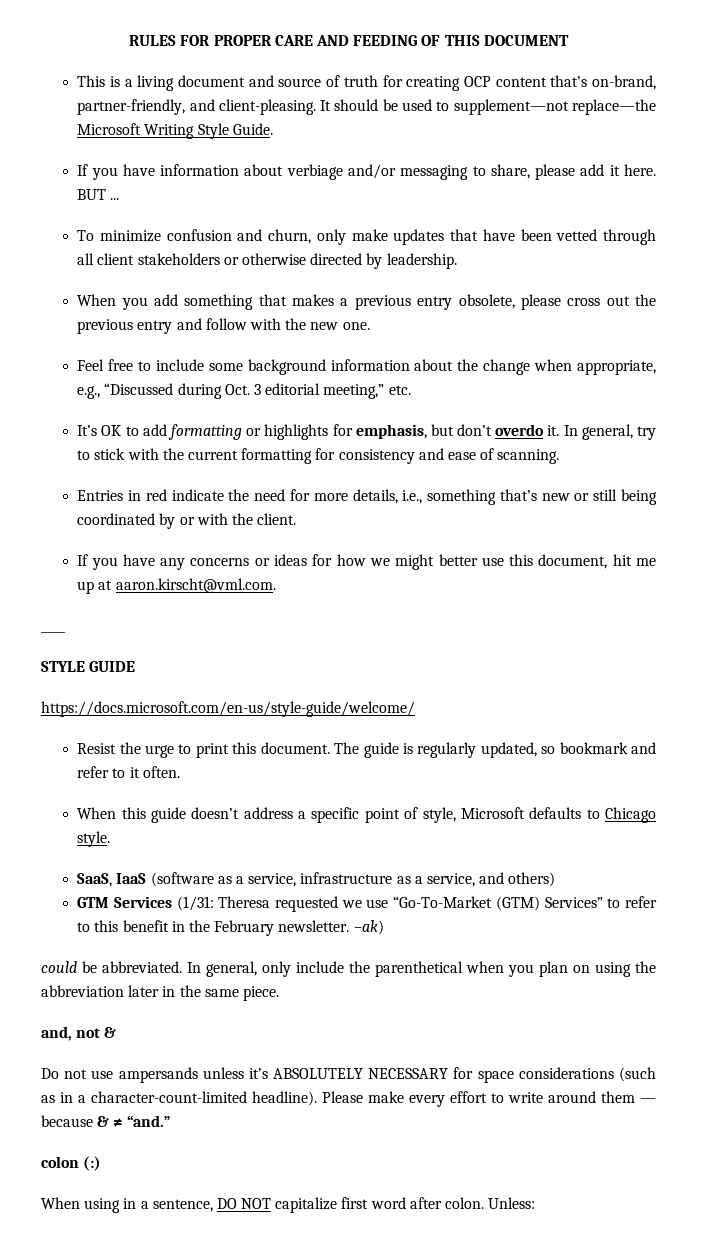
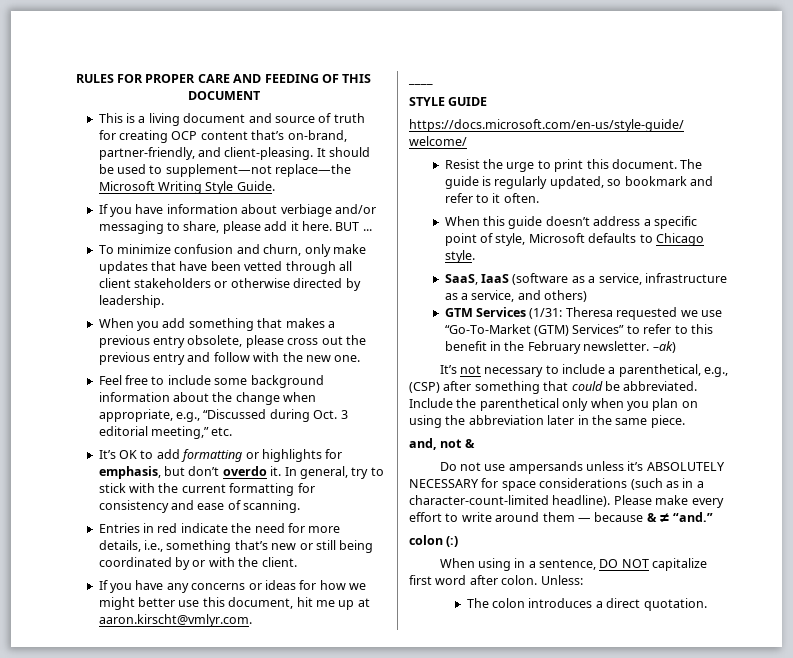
[115,578,276,593] aaron.kirscht@vml.com. -> [98,614,252,627] aaron.kirscht@vmlyr.com.
[41,961,344,977] could be abbreviated. In general, only include -> [439,364,729,377] [409,381,698,394] [409,398,453,408] It’s not necessary to include a parenthetical, e.g., (CSP) after something that could be abbreviated. Include
(463, 969) none -> [562,398,589,411] only
(536, 1203) none -> [466,598,707,611] // The colon introduces a direct quotation.

